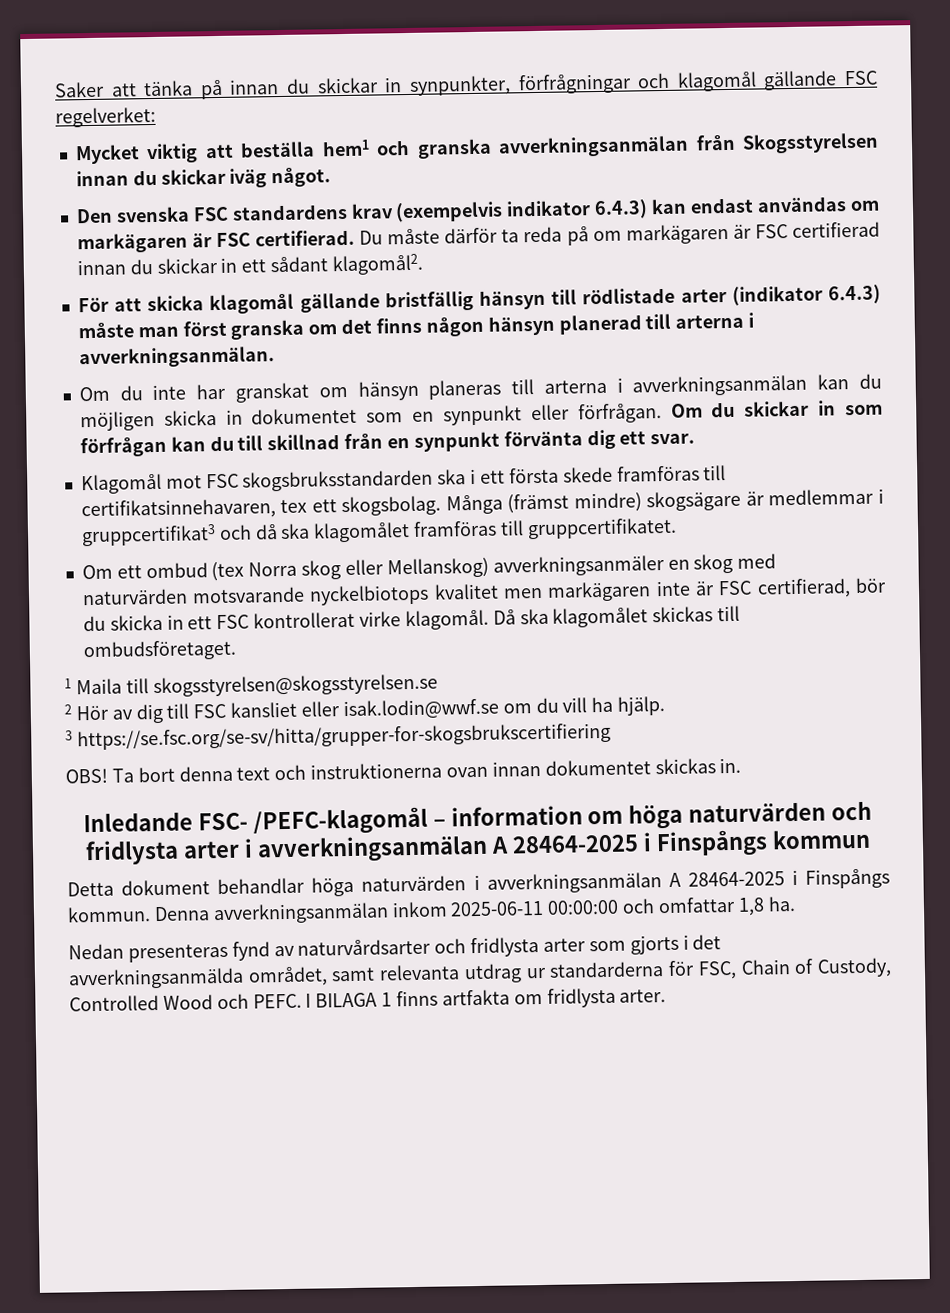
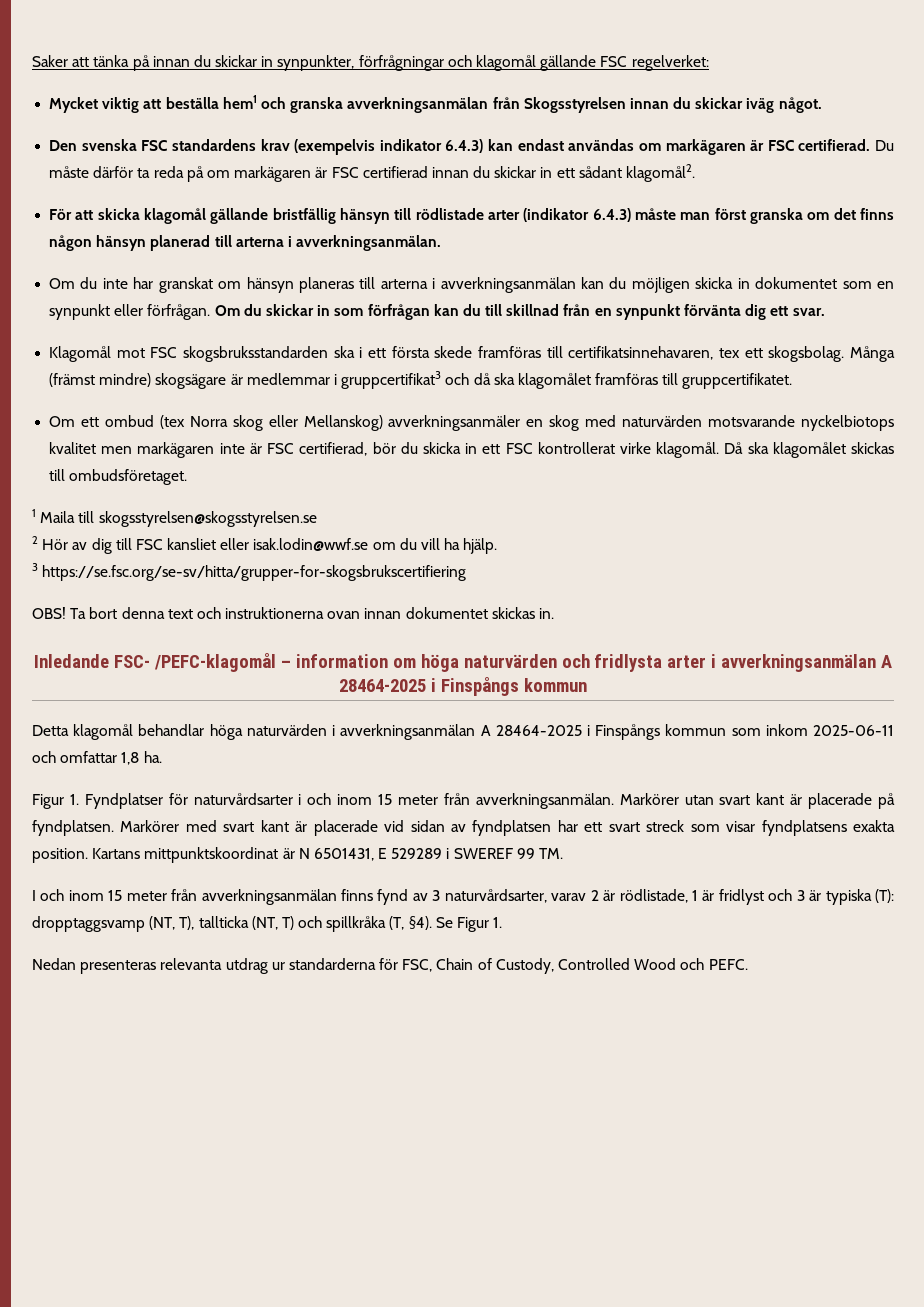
[121,879,211,896] dokument -> [73,724,134,740] klagomål
[67,902,389,925] kommun. Denna avverkningsanmälan -> [665,724,761,736] kommun som
[547,899,620,915] 00:00:00 -> (894, 730) none
[68,934,722,963] [68,966,376,990] Nedan presenteras fynd av naturvårdsarter och fridlysta arter som gjorts i det avverkningsanmälda området, samt -> [32,793,896,809] [32,820,896,836] [32,847,564,863] [32,889,894,905] [32,916,503,932] [32,958,157,974] Figur 1. Fyndplatser för naturvårdsarter i och inom 15 meter från avverkningsanmälan. Markörer utan svart kant är placerade på fyndplatsen. Markörer med svart kant är placerade vid sidan av fyndplatsen har ett svart streck som visar fyndplatsens exakta position. Kartans mittpunktskoordinat är N 6501431, E 529289 i SWEREF 99 TM. // I och inom 15 meter från avverkningsanmälan finns fynd av 3 naturvårdsarter, varav 2 är rödlistade, 1 är fridlyst och 3 är typiska (T): dropptaggsvamp (NT, T), tallticka (NT, T) och spillkråka (T, §4). Se Figur 1. // Nedan presenteras
[305,987,667,1008] I BILAGA 1 finns artfakta om fridlysta arter. -> (748, 964) none

